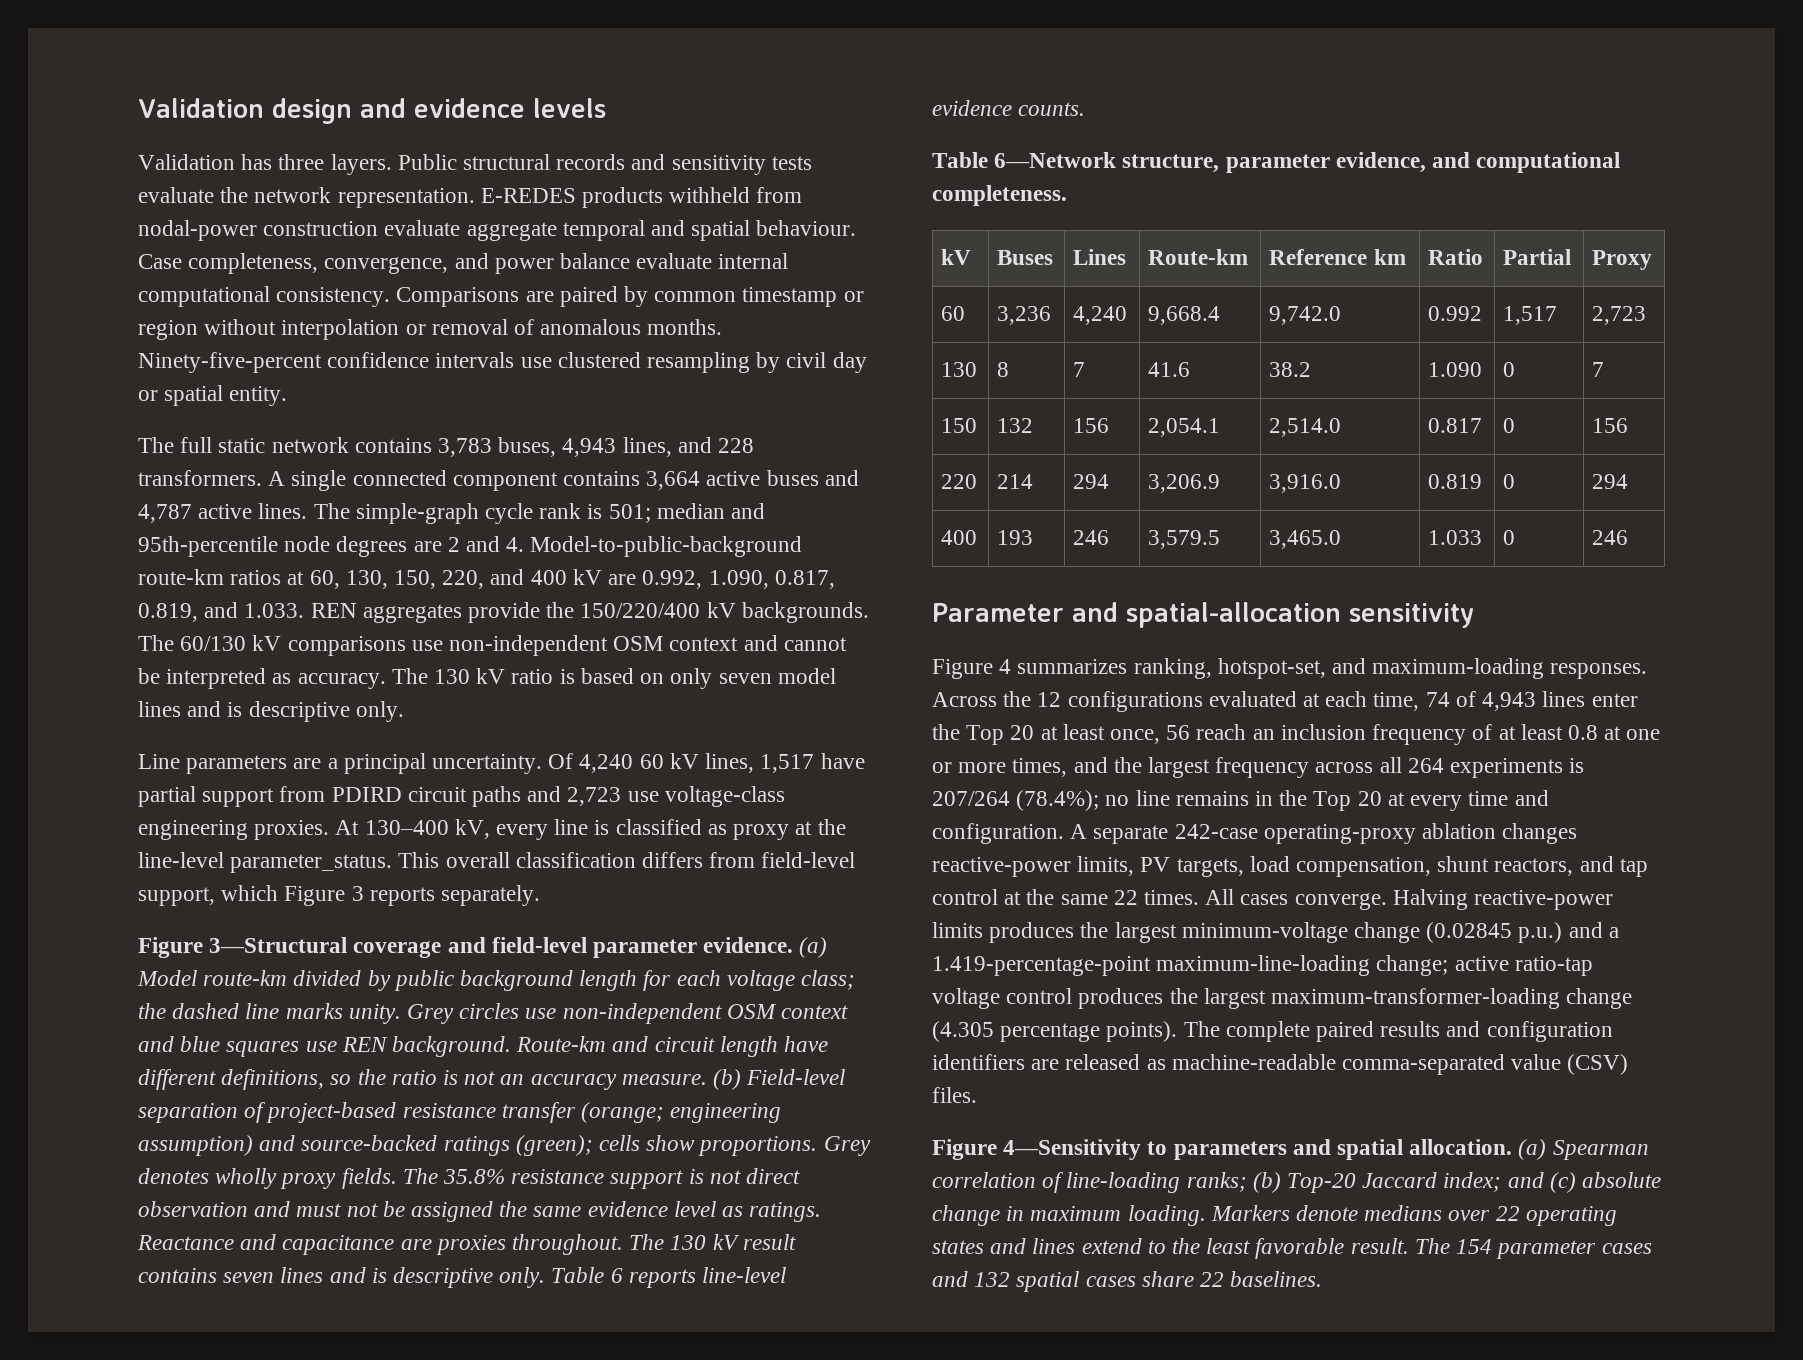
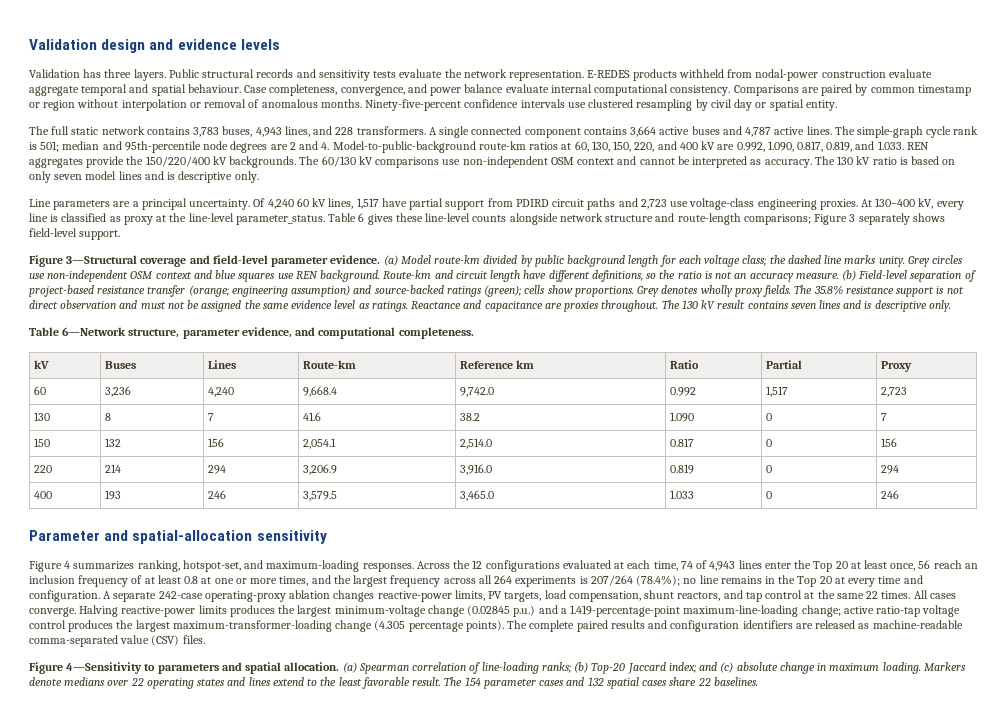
[398,852,856,868] [138,885,541,906] This overall classification differs from field-level support, which Figure 3 reports separately. -> [328,213,945,225] [29,228,121,240] Table 6 gives these line-level counts alongside network structure and route-length comparisons; Figure 3 separately shows field-level support.
[551,1267,787,1288] [932,100,1086,116] Table 6 reports line-level evidence counts. -> (951, 306) none

